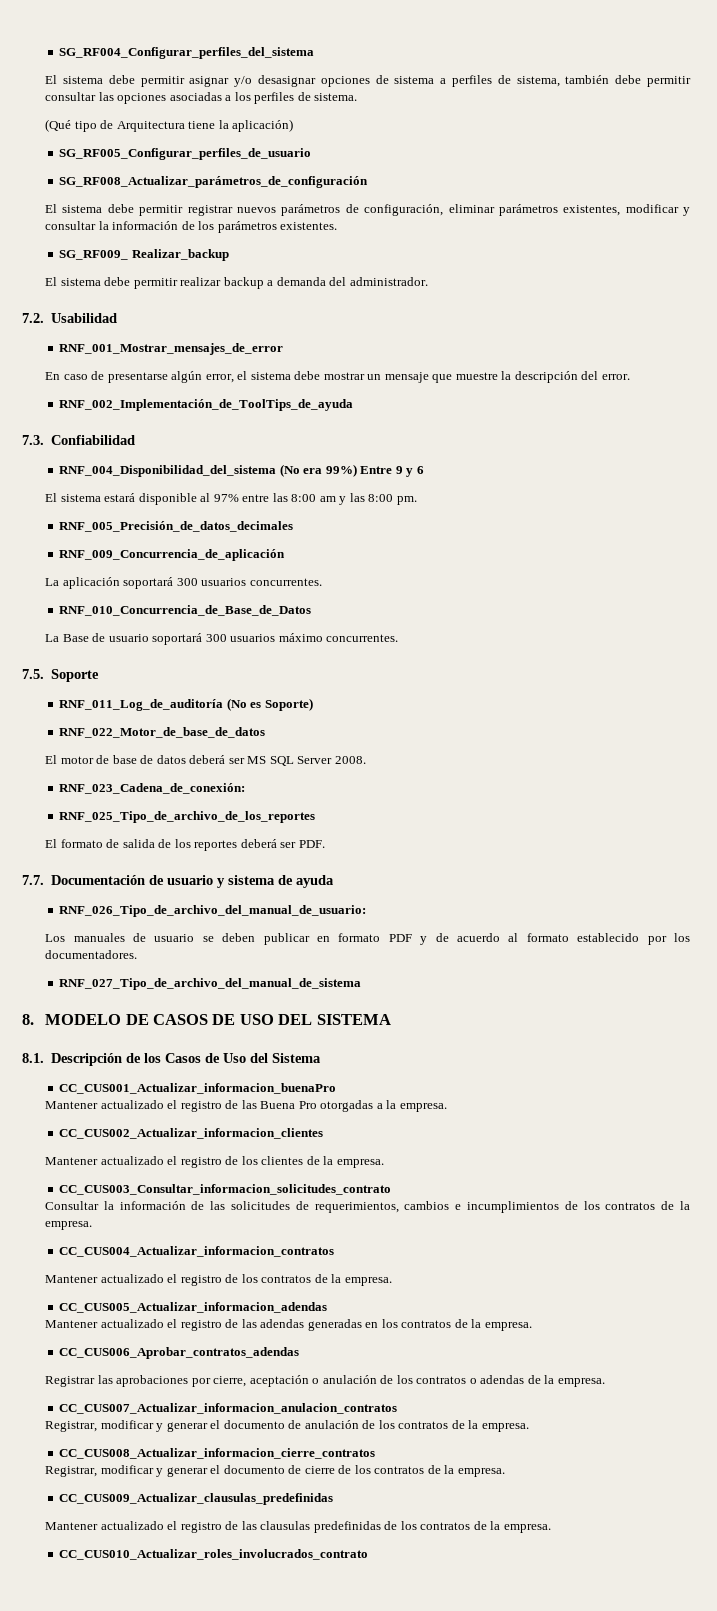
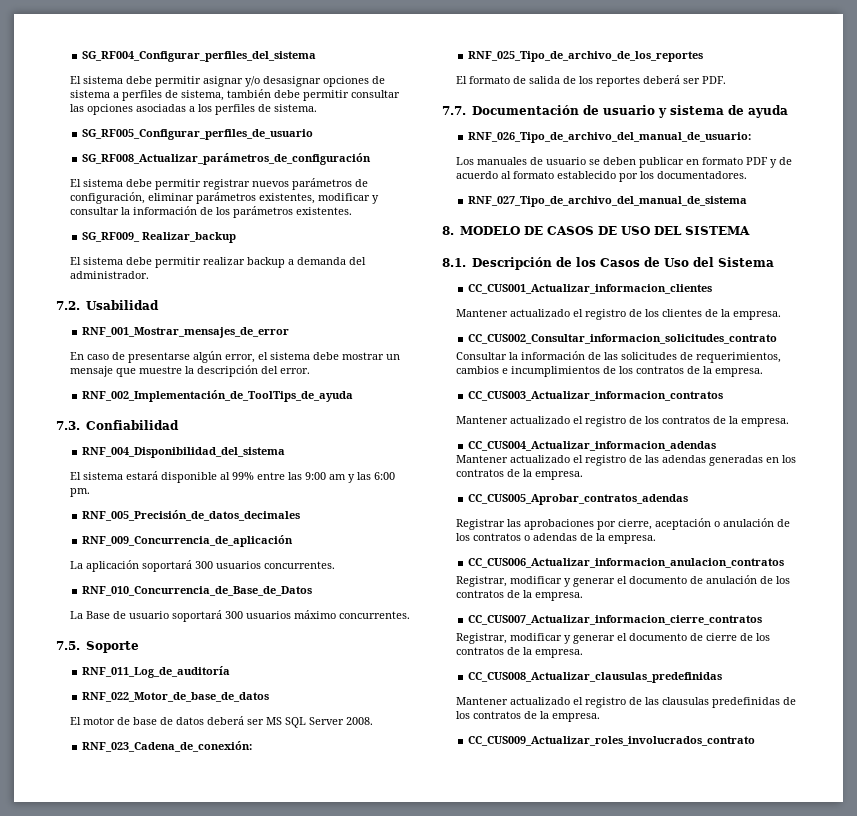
[45,119,294,132] // (Qué tipo de Arquitectura tiene la aplicación) -> (317, 108) none
[279,464,424,477] (No era 99%) Entre 9 y 6 -> (285, 452) none
[213,494,239,502] 97% -> [231,472,254,480] 99%
[291,494,317,502] 8:00 -> [304,472,326,480] 9:00
[368,494,394,502] 8:00 -> [373,472,395,480] 6:00
[226,698,313,711] (No es Soporte) -> (230, 672) none
[59,1083,337,1094] [45,1100,447,1112] [59,1128,324,1139] CC_CUS001_Actualizar_informacion_buenaPro // Mantener actualizado el registro de las Buena Pro otorgadas a la empresa. // CC_CUS002_Actualizar_informacion_clientes -> [467,284,712,294] CC_CUS001_Actualizar_informacion_clientes
[59,1184,392,1195] CC_CUS003_Consultar_informacion_solicitudes_contrato -> [467,334,777,344] CC_CUS002_Consultar_informacion_solicitudes_contrato
[59,1246,335,1257] CC_CUS004_Actualizar_informacion_contratos -> [467,391,723,401] CC_CUS003_Actualizar_informacion_contratos
[59,1302,328,1313] CC_CUS005_Actualizar_informacion_adendas -> [467,441,716,451] CC_CUS004_Actualizar_informacion_adendas
[59,1347,300,1359] CC_CUS006_Aprobar_contratos_adendas -> [467,494,688,505] CC_CUS005_Aprobar_contratos_adendas
[59,1403,398,1414] CC_CUS007_Actualizar_informacion_anulacion_contratos -> [467,558,784,568] CC_CUS006_Actualizar_informacion_anulacion_contratos
[59,1448,376,1459] CC_CUS008_Actualizar_informacion_cierre_contratos -> [467,615,762,625] CC_CUS007_Actualizar_informacion_cierre_contratos
[59,1493,334,1505] CC_CUS009_Actualizar_clausulas_predefinidas -> [467,672,722,683] CC_CUS008_Actualizar_clausulas_predefinidas
[59,1549,369,1560] CC_CUS010_Actualizar_roles_involucrados_contrato -> [467,736,755,746] CC_CUS009_Actualizar_roles_involucrados_contrato

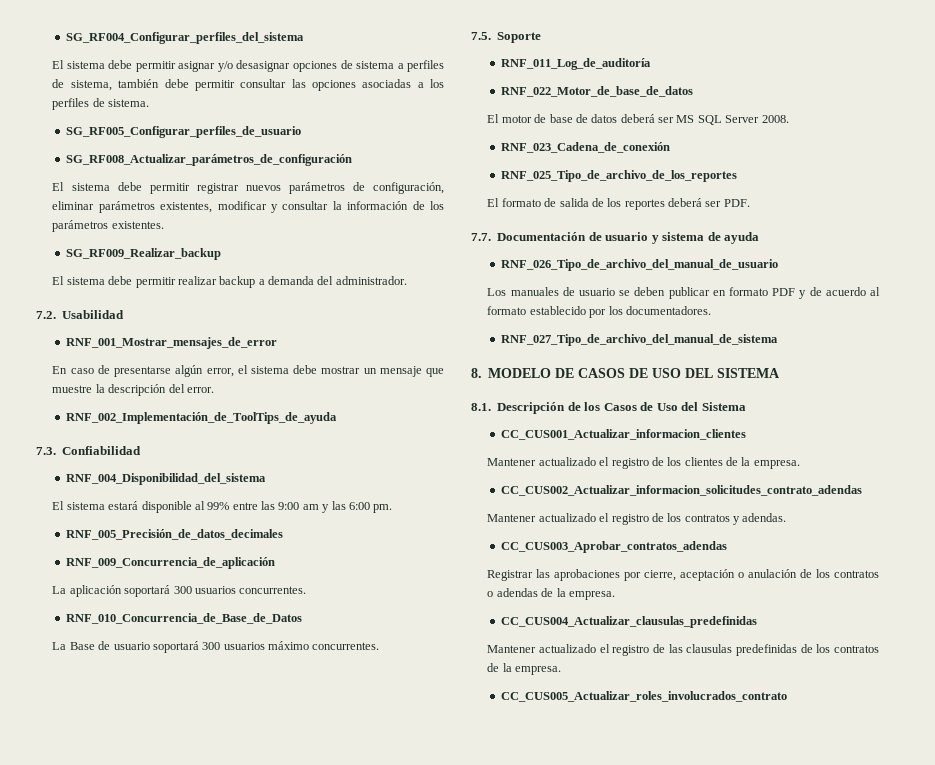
[81,232,236,243] SG_RF009_ Realizar_backup -> [66,248,222,260] SG_RF009_Realizar_backup
[81,741,252,752] RNF_023_Cadena_de_conexión: -> [501,142,671,153] RNF_023_Cadena_de_conexión
[467,132,751,143] RNF_026_Tipo_de_archivo_del_manual_de_usuario: -> [501,259,779,271] RNF_026_Tipo_de_archivo_del_manual_de_usuario
[467,334,777,344] [455,351,781,363] [455,366,763,377] [467,391,723,401] CC_CUS002_Consultar_informacion_solicitudes_contrato // Consultar la información de las solicitudes de requerimientos, cambios e incumplimientos de los contratos de la empresa. // CC_CUS003_Actualizar_informacion_contratos -> [501,485,863,496] CC_CUS002_Actualizar_informacion_solicitudes_contrato_adendas
[712,416,789,427] [467,441,716,451] [455,455,796,466] [455,469,583,480] [467,494,688,505] de la empresa. // CC_CUS004_Actualizar_informacion_adendas // Mantener actualizado el registro de las adendas generadas en los contratos de la empresa. // CC_CUS005_Aprobar_contratos_adendas -> [733,513,787,525] [501,541,728,553] y adendas. // CC_CUS003_Aprobar_contratos_adendas
[467,558,784,568] [455,575,790,587] [455,590,583,601] [467,615,762,625] [455,633,770,644] [455,647,583,658] [467,672,722,683] CC_CUS006_Actualizar_informacion_anulacion_contratos // Registrar, modificar y generar el documento de anulación de los contratos de la empresa. // CC_CUS007_Actualizar_informacion_cierre_contratos // Registrar, modificar y generar el documento de cierre de los contratos de la empresa. // CC_CUS008_Actualizar_clausulas_predefinidas -> [501,616,758,628] CC_CUS004_Actualizar_clausulas_predefinidas
[467,736,755,746] CC_CUS009_Actualizar_roles_involucrados_contrato -> [501,691,788,702] CC_CUS005_Actualizar_roles_involucrados_contrato

